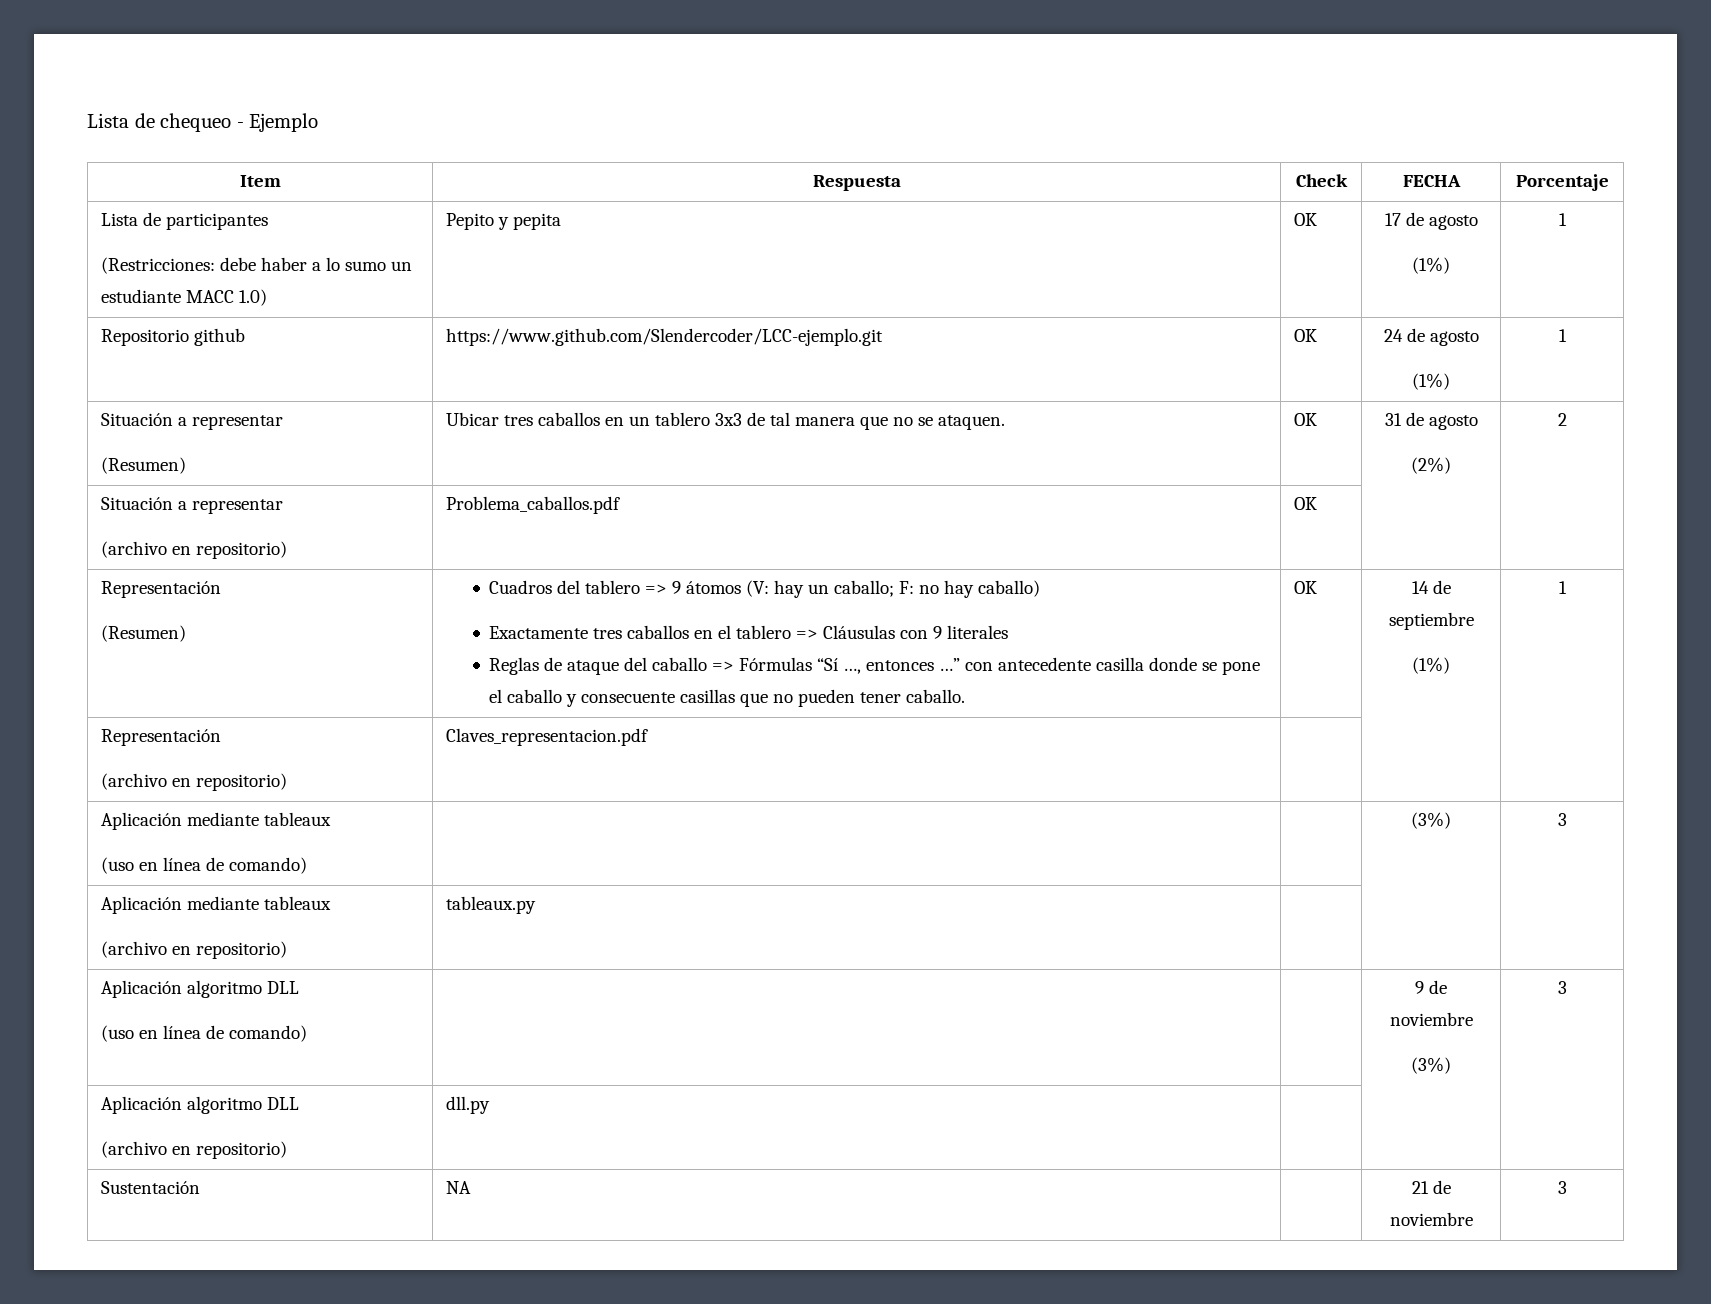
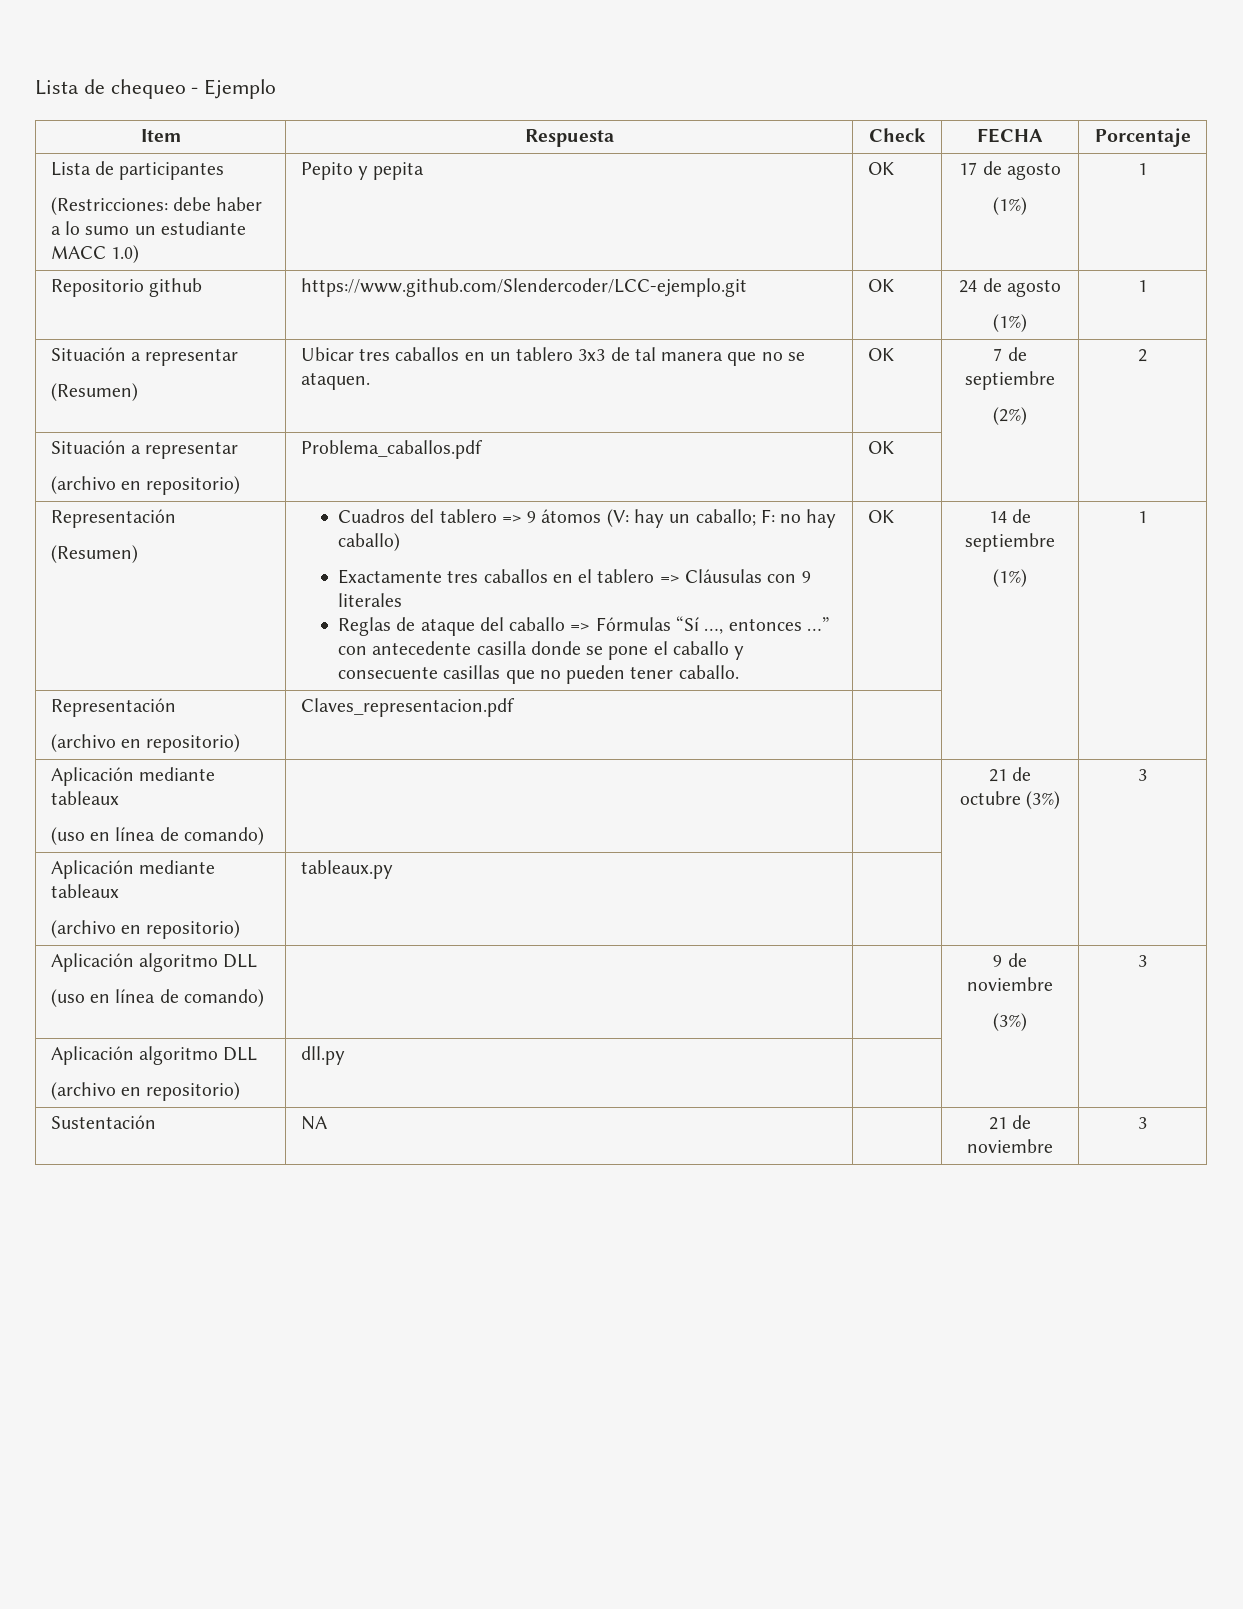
[1384,412,1478,430] 31 de agosto -> [993,347,1027,361] [965,371,1055,390] 7 de septiembre
(308, 865) none -> [988,767,1032,782] [959,791,1021,805] 21 de octubre

